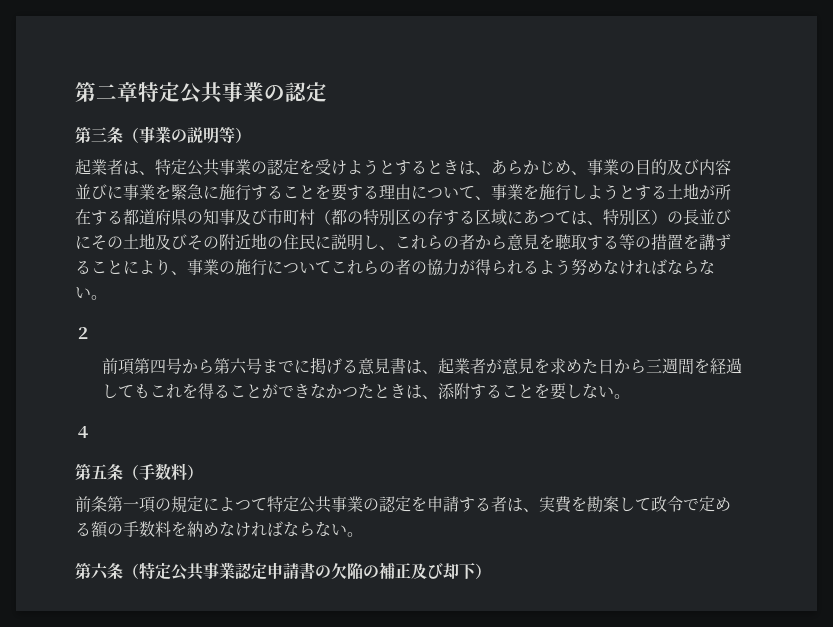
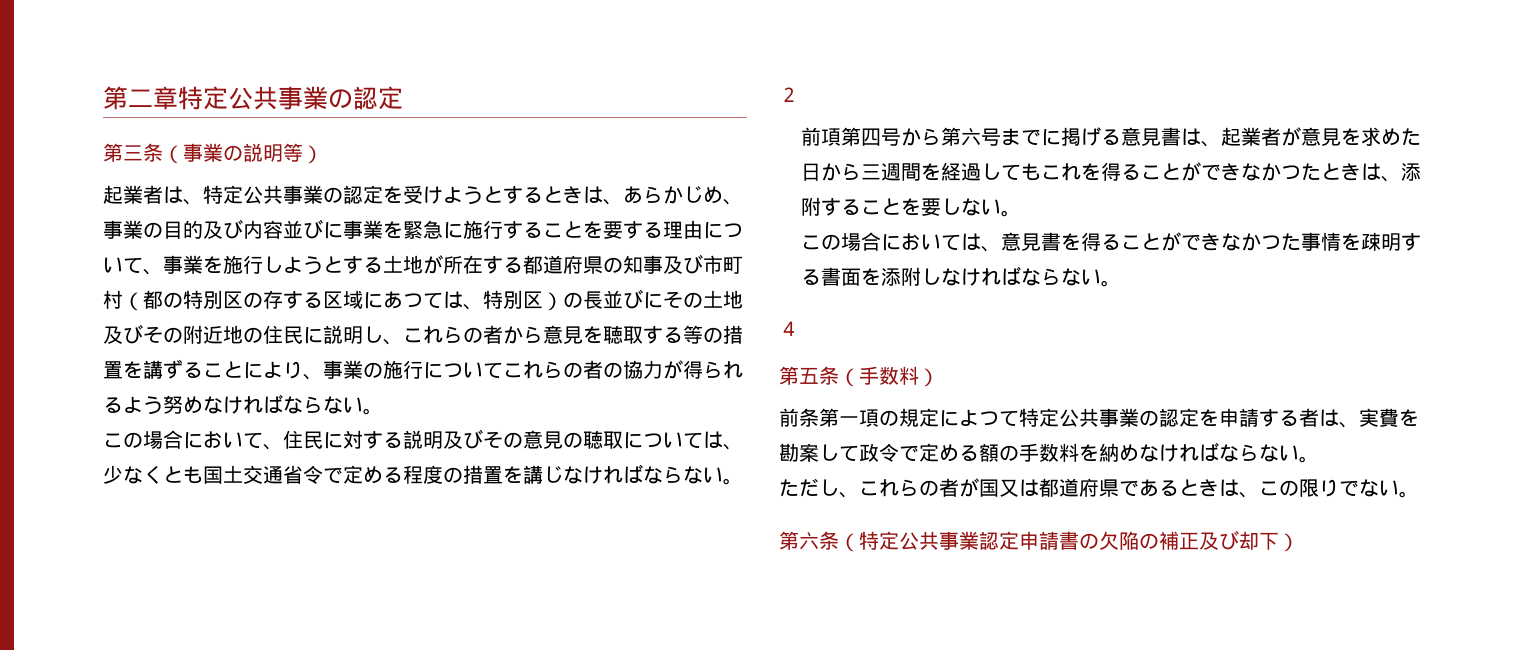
(107, 297) none -> [103,429,743,450] [103,464,743,485] // この場合において、住民に対する説明及びその意見の聴取については、少なくとも国土交通省令で定める程度の措置を講じなければならない。
(631, 396) none -> [800,232,1421,252] [800,266,1121,287] // この場合においては、意見書を得ることができなかつた事情を疎明する書面を添附しなければならない。
(363, 534) none -> [779,478,1419,498] // ただし、これらの者が国又は都道府県であるときは、この限りでない。

